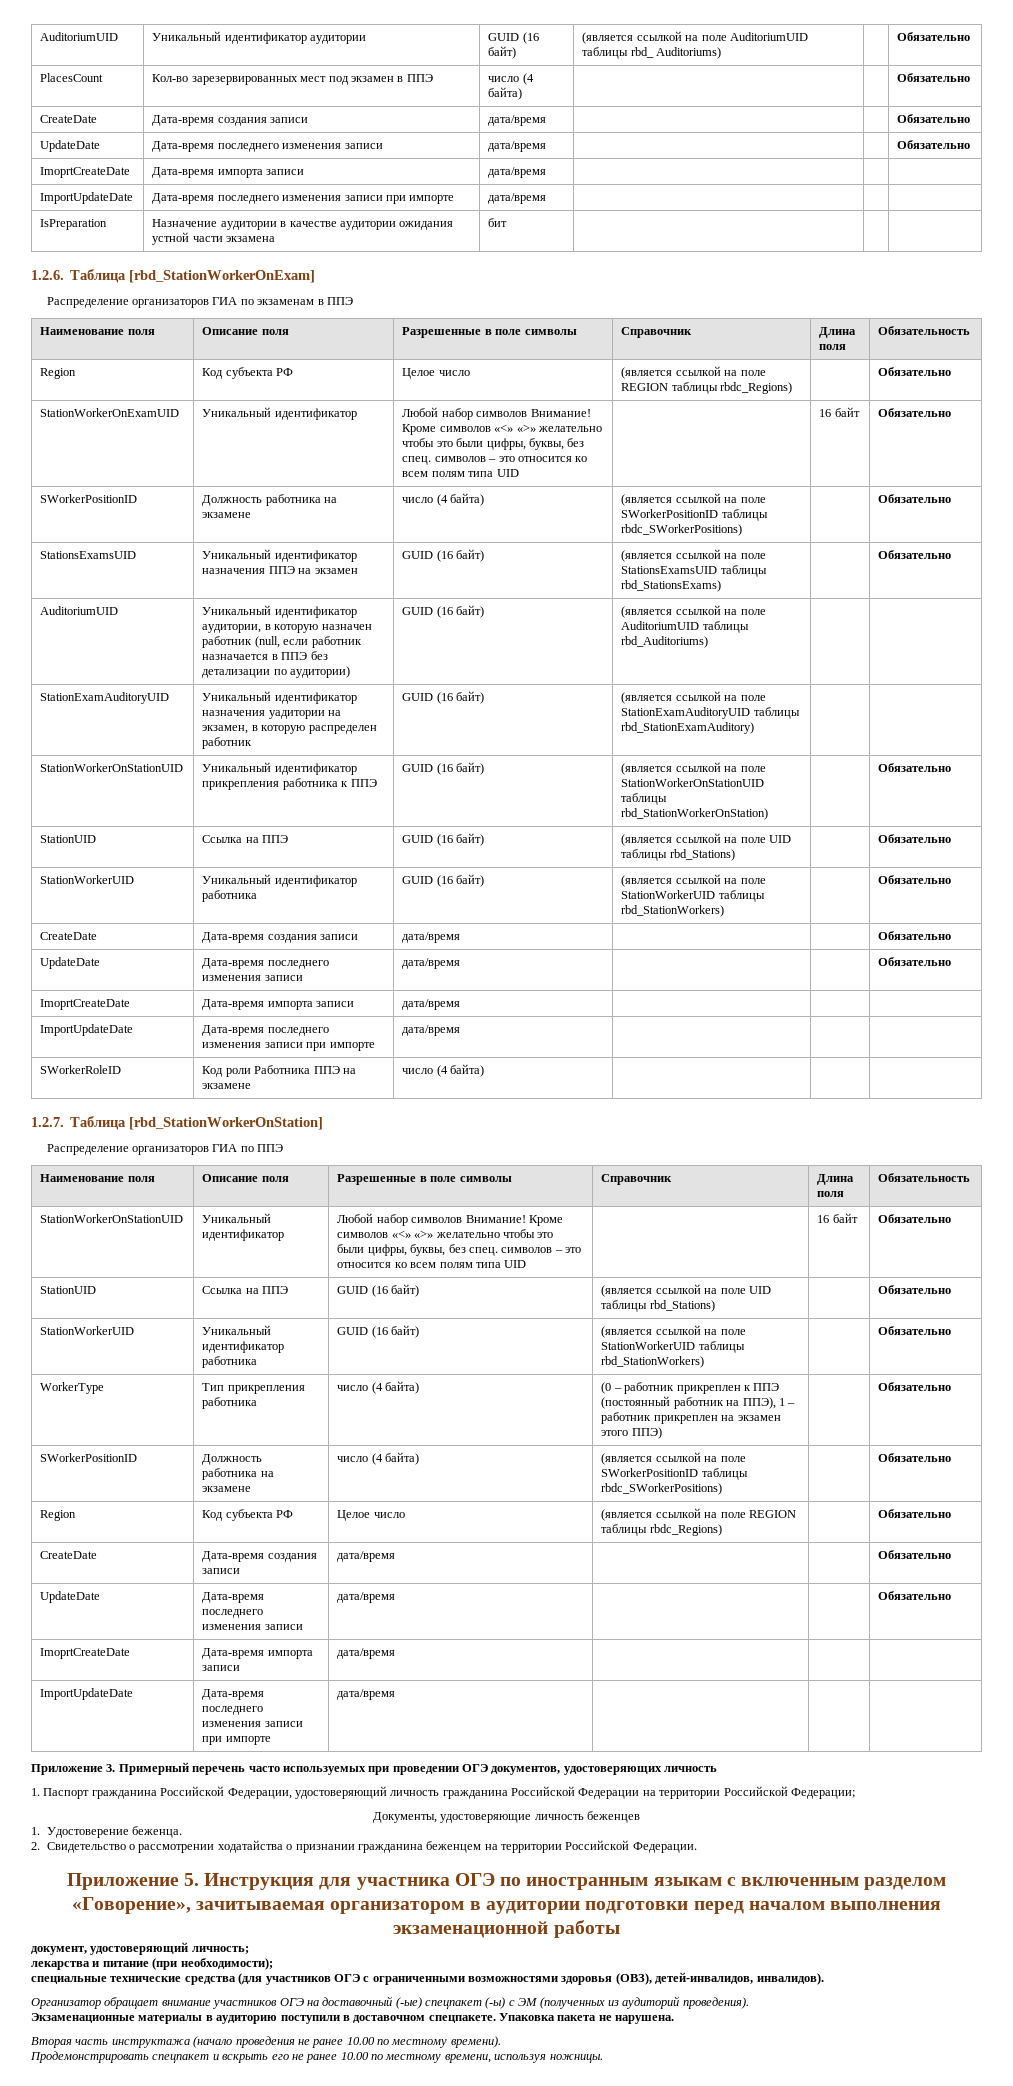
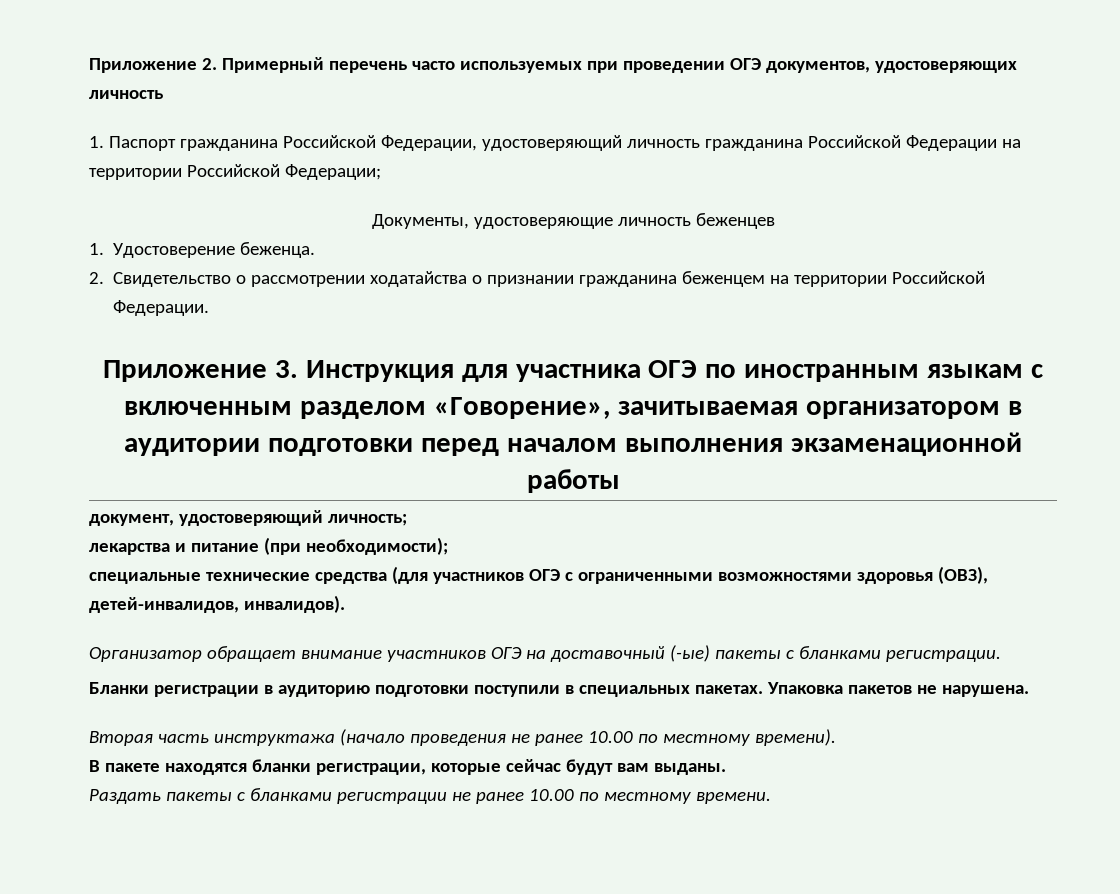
[40,32,119,41] [152,31,367,44] [488,32,539,44] [488,46,517,59] [582,31,808,44] [582,47,722,59] [897,32,971,41] [40,73,104,82] [152,74,433,85] [488,73,534,85] [488,87,523,100] [897,73,971,82] [40,115,98,123] [152,115,309,126] [488,115,547,126] [897,114,971,123] [40,140,101,152] [152,141,383,152] [488,141,547,152] [897,140,971,149] [40,167,131,178] [152,167,305,178] [488,167,547,178] [40,192,134,204] [152,193,455,204] [488,193,547,204] [40,219,108,230] [152,219,454,230] [152,232,276,245] [488,218,508,227] [31,269,316,283] [46,297,353,308] [40,327,155,335] [202,327,289,335] [402,327,577,338] [621,327,693,338] [819,327,857,338] [819,344,847,350] [878,326,971,335] [40,368,77,379] [202,367,294,379] [402,368,470,379] [621,366,766,379] [621,382,793,394] [878,367,952,376] [40,408,180,417] [202,407,357,420] [402,407,591,420] [402,424,602,435] [402,438,585,450] [402,456,588,465] [402,469,519,477] [819,407,860,417] [878,408,952,417] [40,494,138,503] [202,494,338,506] [202,512,252,518] [402,493,485,506] [621,493,766,506] [621,509,768,521] [621,524,743,536] [878,494,952,503] [40,551,137,559] [202,549,357,562] [202,566,358,574] [402,549,485,562] [621,549,766,562] [621,565,767,577] [621,580,722,592] [878,550,952,559] [40,606,119,615] [202,605,357,618] [202,624,372,633] [202,636,362,648] [202,651,328,660] [202,666,351,678] [402,605,485,618] [621,605,766,618] [621,621,749,633] [621,636,709,648] [40,692,170,704] [202,691,357,704] [202,710,342,719] [202,725,377,734] [202,737,253,749] [402,691,485,704] [621,691,766,704] [621,707,800,719] [621,722,755,734] [40,763,184,772] [202,762,357,775] [202,778,377,790] [402,762,485,775] [621,762,766,775] [621,778,765,787] [621,793,668,805] [621,808,769,820] [878,763,952,772] [40,835,97,843] [202,835,289,843] [402,833,485,846] [621,833,791,846] [621,849,735,861] [878,834,952,843] [40,875,135,884] [202,874,357,887] [202,890,258,902] [402,874,485,887] [621,874,766,887] [621,890,765,902] [621,905,725,917] [878,875,952,884] [40,932,98,940] [202,932,359,943] [402,932,461,943] [878,931,952,940] [40,957,101,969] [202,958,329,969] [202,975,303,981] [402,958,461,969] [878,957,952,966] [40,999,131,1010] [202,999,355,1010] [402,999,461,1010] [40,1024,134,1036] [202,1025,329,1036] [202,1042,375,1051] [402,1025,461,1036] [40,1065,122,1074] [202,1065,356,1077] [202,1083,252,1089] [402,1064,485,1077] [31,1116,324,1130] [46,1144,284,1155] [40,1174,155,1182] [202,1174,289,1182] [337,1174,512,1185] [601,1174,673,1185] [817,1174,855,1185] [817,1191,845,1197] [878,1173,971,1182] [40,1214,184,1223] [202,1213,272,1223] [202,1229,285,1241] [337,1213,563,1226] [337,1229,554,1238] [337,1244,582,1256] [337,1260,527,1268] [817,1213,858,1223] [878,1214,952,1223] [40,1286,97,1294] [202,1286,289,1294] [337,1284,420,1297] [601,1284,771,1297] [601,1300,715,1312] [878,1285,952,1294] [40,1326,135,1335] [202,1325,272,1335] [202,1341,285,1353] [202,1356,258,1368] [337,1325,420,1338] [601,1325,746,1338] [601,1341,745,1353] [601,1356,705,1368] [878,1326,952,1335] [40,1382,105,1394] [202,1383,305,1394] [202,1397,258,1409] [337,1381,420,1394] [601,1382,780,1394] [601,1396,796,1409] [601,1412,781,1424] [601,1427,662,1439] [878,1382,952,1391] [40,1453,138,1462] [202,1454,263,1465] [202,1468,274,1480] [202,1486,252,1492] [337,1452,420,1465] [601,1452,746,1465] [601,1468,748,1480] [601,1483,723,1495] [878,1453,952,1462] [40,1510,77,1521] [202,1509,294,1521] [337,1510,405,1521] [601,1508,796,1521] [601,1524,722,1536] [878,1509,952,1518] [40,1551,98,1559] [202,1551,317,1562] [202,1568,241,1574] [337,1551,396,1562] [878,1550,952,1559] [40,1591,101,1603] [202,1592,265,1603] [202,1609,264,1618] [202,1624,303,1630] [337,1592,396,1603] [878,1591,952,1600] [40,1648,131,1659] [202,1648,313,1659] [202,1665,241,1671] [337,1648,396,1659] [40,1688,134,1700] [202,1689,265,1700] [202,1706,264,1715] [202,1721,303,1727] [202,1736,271,1745] [337,1689,396,1700] [31,1764,116,1775] AuditoriumUID | Уникальный идентификатор аудитории | GUID (16 байт) | (является ссылкой на поле AuditoriumUID таблицы rbd_ Auditoriums) | | Обязательно // PlacesCount | Кол-во зарезервированных мест под экзамен в ППЭ | число (4 байта) | | | Обязательно // CreateDate | Дата-время создания записи | дата/время | | | Обязательно // UpdateDate | Дата-время последнего изменения записи | дата/время | | | Обязательно // ImoprtCreateDate | Дата-время импорта записи | дата/время | | | // ImportUpdateDate | Дата-время последнего изменения записи при импорте | дата/время | | | // IsPreparation | Назначение аудитории в качестве аудитории ожидания устной части экзамена | бит | | | // 1.2.6. Таблица [rbd_StationWorkerOnExam] // Распределение организаторов ГИА по экзаменам в ППЭ // Наименование поля | Описание поля | Разрешенные в поле символы | Справочник | Длина поля | Обязательность // Region | Код субъекта РФ | Целое число | (является ссылкой на поле REGION таблицы rbdс_Regions) | | Обязательно // StationWorkerOnExamUID | Уникальный идентификатор | Любой набор символов Внимание! Кроме символов «<» «>» желательно чтобы это были цифры, буквы, без спец. символов – это относится ко всем полям типа UID | | 16 байт | Обязательно // SWorkerPositionID | Должность работника на экзамене | число (4 байта) | (является ссылкой на поле SWorkerPositionID таблицы rbdc_SWorkerPositions) | | Обязательно // StationsExamsUID | Уникальный идентификатор назначения ППЭ на экзамен | GUID (16 байт) | (является ссылкой на поле StationsExamsUID таблицы rbd_StationsExams) | | Обязательно // AuditoriumUID | Уникальный идентификатор аудитории, в которую назначен работник (null, если работник назначается в ППЭ без детализации по аудитории) | GUID (16 байт) | (является ссылкой на поле AuditoriumUID таблицы rbd_Auditoriums) | | // StationExamAuditoryUID | Уникальный идентификатор назначения уадитории на экзамен, в которую распределен работник | GUID (16 байт) | (является ссылкой на поле StationExamAuditoryUID таблицы rbd_StationExamAuditory) | | // StationWorkerOnStationUID | Уникальный идентификатор прикрепления работника к ППЭ | GUID (16 байт) | (является ссылкой на поле StationWorkerOnStationUID таблицы rbd_StationWorkerOnStation) | | Обязательно // StationUID | Ссылка на ППЭ | GUID (16 байт) | (является ссылкой на поле UID таблицы rbd_Stations) | | Обязательно // StationWorkerUID | Уникальный идентификатор работника | GUID (16 байт) | (является ссылкой на поле StationWorkerUID таблицы rbd_StationWorkers) | | Обязательно // CreateDate | Дата-время создания записи | дата/время | | | Обязательно // UpdateDate | Дата-время последнего изменения записи | дата/время | | | Обязательно // ImoprtCreateDate | Дата-время импорта записи | дата/время | | | // ImportUpdateDate | Дата-время последнего изменения записи при импорте | дата/время | | | // SWorkerRoleID | Код роли Работника ППЭ на экзамене | число (4 байта) | | | // 1.2.7. Таблица [rbd_StationWorkerOnStation] // Распределение организаторов ГИА по ППЭ // Наименование поля | Описание поля | Разрешенные в поле символы | Справочник | Длина поля | Обязательность // StationWorkerOnStationUID | Уникальный идентификатор | Любой набор символов Внимание! Кроме символов «<» «>» желательно чтобы это были цифры, буквы, без спец. символов – это относится ко всем полям типа UID | | 16 байт | Обязательно // StationUID | Ссылка на ППЭ | GUID (16 байт) | (является ссылкой на поле UID таблицы rbd_Stations) | | Обязательно // StationWorkerUID | Уникальный идентификатор работника | GUID (16 байт) | (является ссылкой на поле StationWorkerUID таблицы rbd_StationWorkers) | | Обязательно // WorkerType | Тип прикрепления работника | число (4 байта) | (0 – работник прикреплен к ППЭ (постоянный работник на ППЭ), 1 – работник прикреплен на экзамен этого ППЭ) | | Обязательно // SWorkerPositionID | Должность работника на экзамене | число (4 байта) | (является ссылкой на поле SWorkerPositionID таблицы rbdc_SWorkerPositions) | | Обязательно // Region | Код субъекта РФ | Целое число | (является ссылкой на поле REGION таблицы rbdс_Regions) | | Обязательно // CreateDate | Дата-время создания записи | дата/время | | | Обязательно // UpdateDate | Дата-время последнего изменения записи | дата/время | | | Обязательно // ImoprtCreateDate | Дата-время импорта записи | дата/время | | | // ImportUpdateDate | Дата-время последнего изменения записи при импорте | дата/время | | | // Приложение 3. -> [89,58,217,73] Приложение 2.
[183,1873,199,1886] 5. -> [275,360,299,378] 3.
[425,1996,749,2009] [31,2013,203,2024] спецпакет (-ы) с ЭМ (полученных из аудиторий проведения). // Экзаменационные материалы -> [714,646,1001,662] [89,682,259,697] пакеты с бланками регистрации. // Бланки регистрации
(278, 2019) none -> [374,685,469,697] подготовки
[353,2013,597,2023] доставочном спецпакете. Упаковка пакета -> [578,682,912,697] специальных пакетах. Упаковка пакетов
[30,2051,603,2063] Продемонстрировать спецпакет и вскрыть его не ранее 10.00 по местному времени, используя ножницы. -> [89,759,726,775] [89,788,771,804] В пакете находятся бланки регистрации, которые сейчас будут вам выданы. // Раздать пакеты с бланками регистрации не ранее 10.00 по местному времени.

